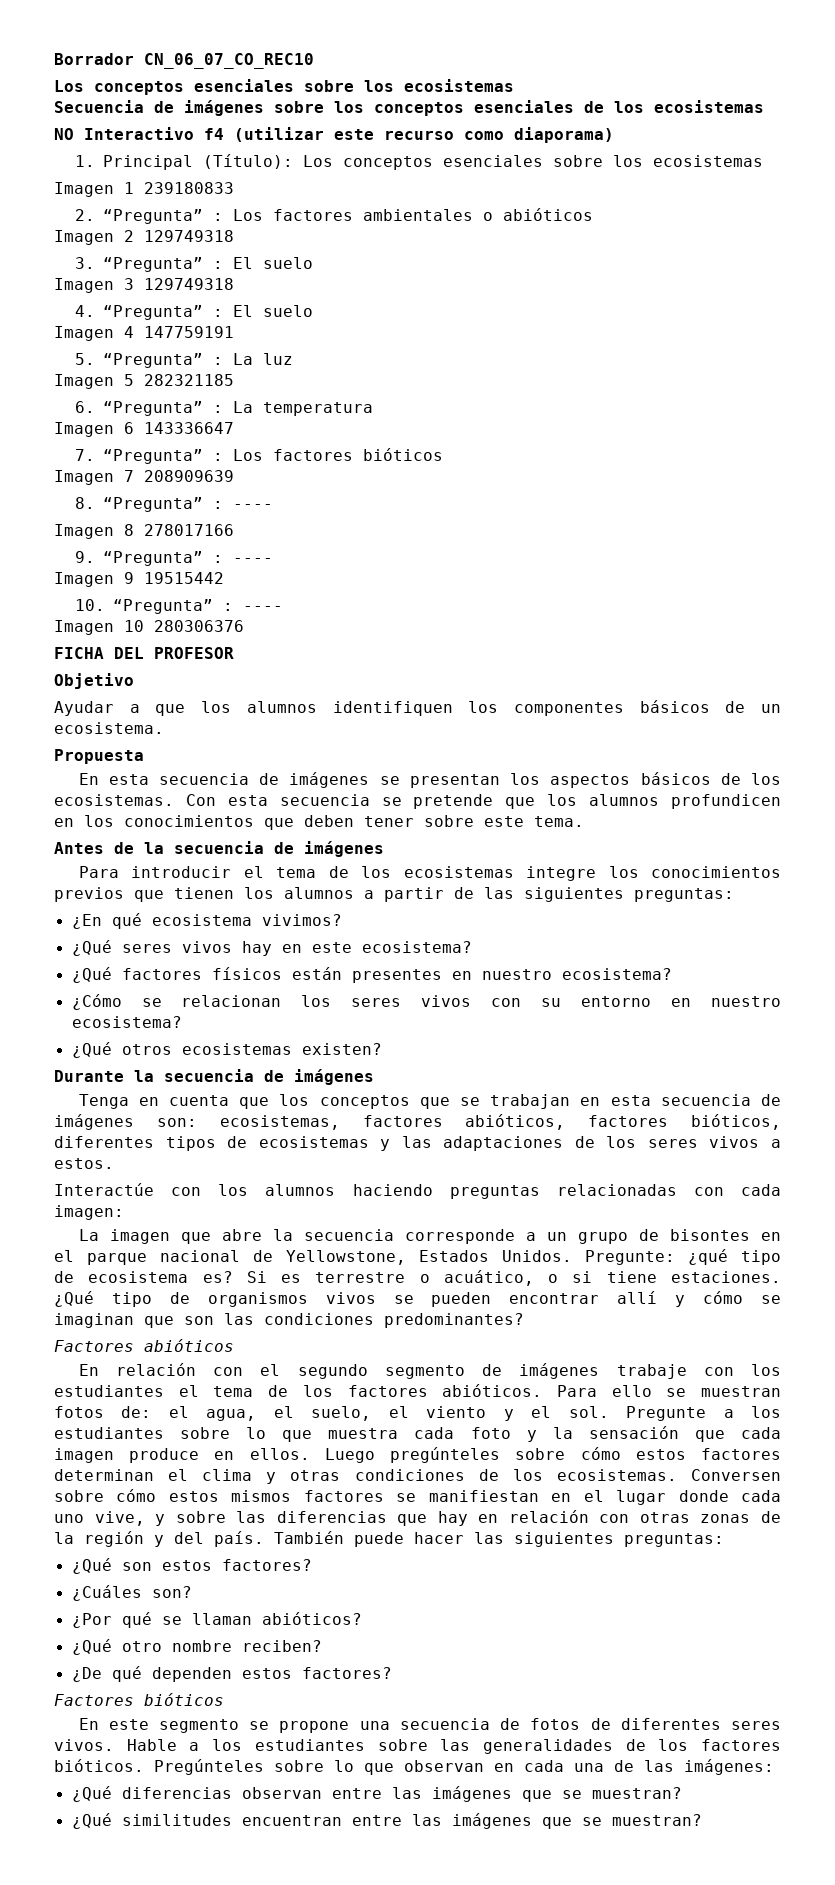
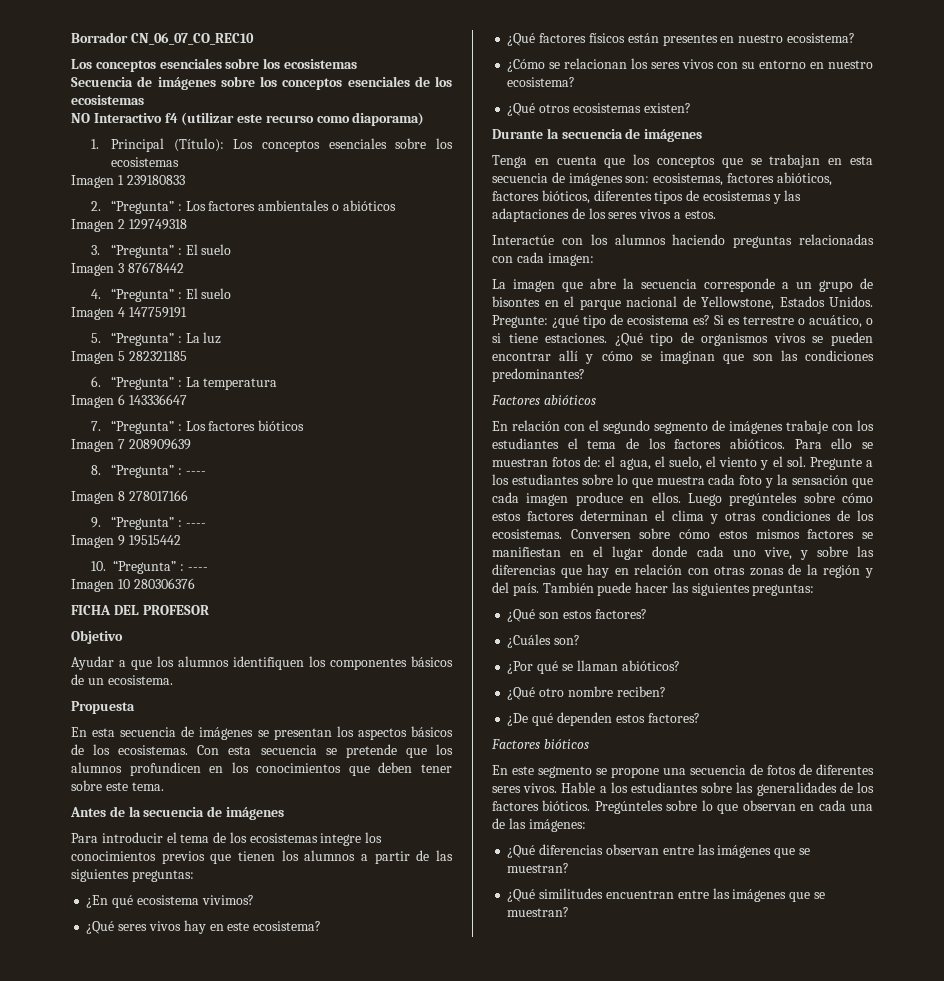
[144,278,234,290] 129749318 -> [127,262,184,273] 87678442

